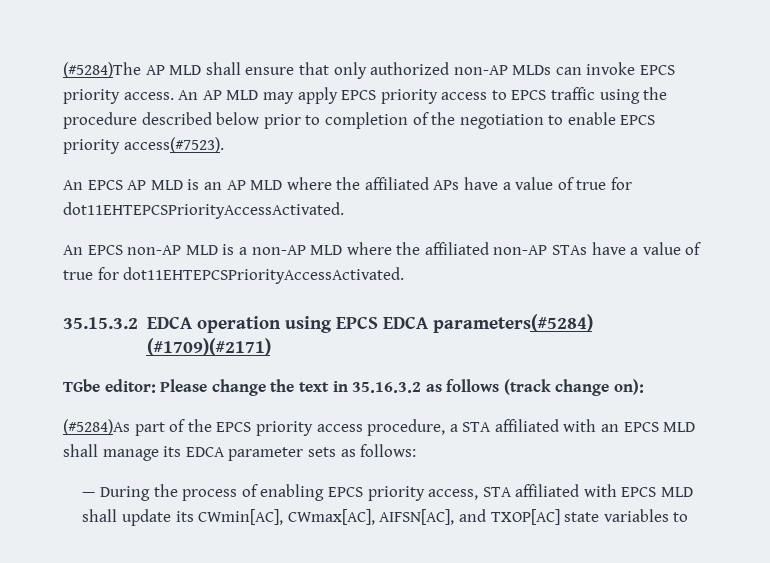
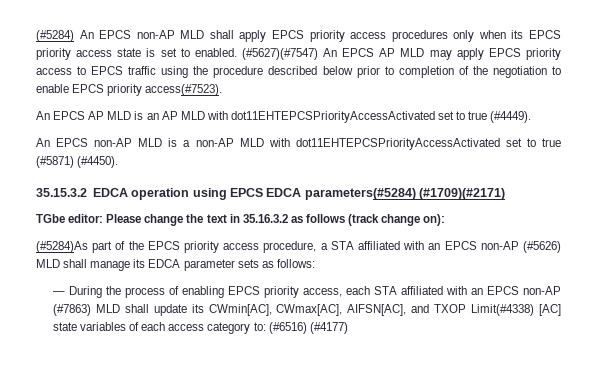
[63,62,676,79] [63,89,199,104] (#5284)The AP MLD shall ensure that only authorized non-AP MLDs can invoke EPCS priority access. An -> [36,30,561,42] [36,48,375,60] (#5284) An EPCS non-AP MLD shall apply EPCS priority access procedures only when its EPCS priority access state is set to enabled. (#5627)(#7547) An EPCS
[286,177,633,190] [63,202,344,219] where the affiliated APs have a value of true for dot11EHTEPCSPriorityAccessActivated. -> [206,111,532,123] with dot11EHTEPCSPriorityAccessActivated set to true (#4449).
[346,242,702,255] [63,267,405,284] where the affiliated non-AP STAs have a value of true for dot11EHTEPCSPriorityAccessActivated. -> [268,138,561,150] [36,156,119,168] with dot11EHTEPCSPriorityAccessActivated set to true (#5871) (#4450).
(659, 427) none -> [480,241,561,253] non-AP (#5626)
[482,484,657,497] STA affiliated with EPCS -> [345,286,561,295] [52,304,91,316] each STA affiliated with an EPCS non-AP (#7863)
[490,509,689,525] TXOP[AC] state variables to -> [434,304,561,316] [52,322,348,334] TXOP Limit(#4338) [AC] state variables of each access category to: (#6516) (#4177)

